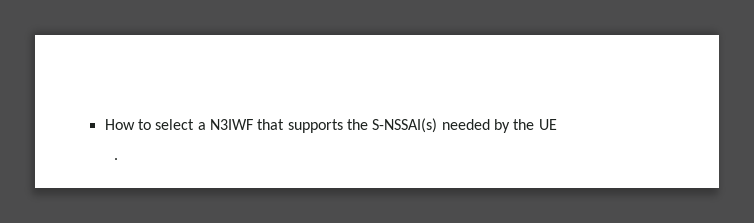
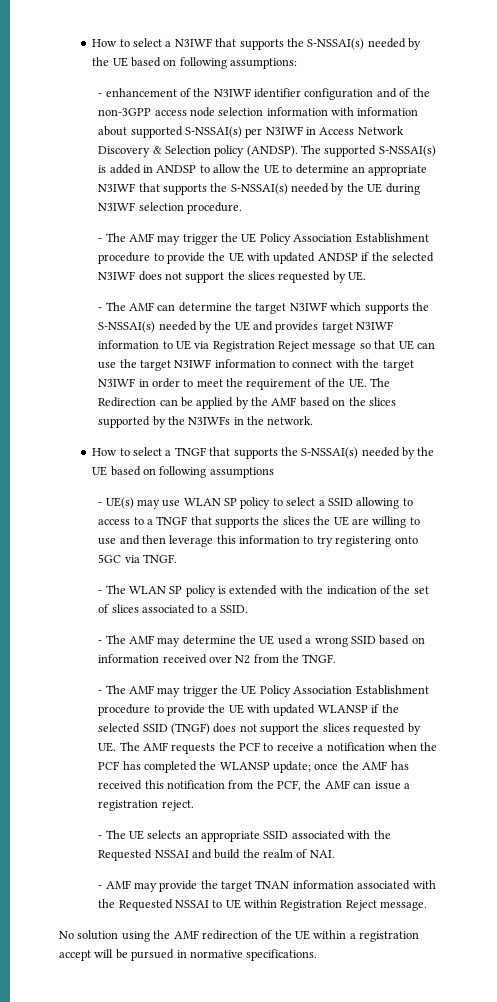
[114,158,119,160] // . -> [131,57,298,69] [98,88,430,100] [98,107,419,117] [98,126,404,138] [98,145,436,157] [98,164,428,176] [98,183,420,195] [98,202,242,214] [98,233,429,245] [98,252,434,264] [98,271,367,283] [98,302,429,314] [98,321,394,333] [98,340,435,352] [98,359,414,371] [98,378,390,390] [98,397,396,409] [98,416,314,428] [92,447,435,459] [92,466,274,478] [98,497,413,509] [98,516,420,528] [98,535,418,547] [98,554,177,563] [98,585,429,597] [98,604,249,614] [98,635,425,647] [98,654,337,664] [98,685,429,697] [98,704,399,716] [98,723,421,735] [98,742,438,754] [98,761,409,773] [98,780,410,791] [98,800,194,811] [98,830,391,842] [98,849,335,861] [98,880,436,892] [98,899,428,911] [59,930,420,942] [59,949,318,961] based on following assumptions: // - enhancement of the N3IWF identifier configuration and of the non-3GPP access node selection information with information about supported S-NSSAI(s) per N3IWF in Access Network Discovery & Selection policy (ANDSP). The supported S-NSSAI(s) is added in ANDSP to allow the UE to determine an appropriate N3IWF that supports the S-NSSAI(s) needed by the UE during N3IWF selection procedure. // - The AMF may trigger the UE Policy Association Establishment procedure to provide the UE with updated ANDSP if the selected N3IWF does not support the slices requested by UE. // - The AMF can determine the target N3IWF which supports the S-NSSAI(s) needed by the UE and provides target N3IWF information to UE via Registration Reject message so that UE can use the target N3IWF information to connect with the target N3IWF in order to meet the requirement of the UE. The Redirection can be applied by the AMF based on the slices supported by the N3IWFs in the network. // How to select a TNGF that supports the S-NSSAI(s) needed by the UE based on following assumptions // - UE(s) may use WLAN SP policy to select a SSID allowing to access to a TNGF that supports the slices the UE are willing to use and then leverage this information to try registering onto 5GC via TNGF. // - The WLAN SP policy is extended with the indication of the set of slices associated to a SSID. // - The AMF may determine the UE used a wrong SSID based on information received over N2 from the TNGF. // - The AMF may trigger the UE Policy Association Establishment procedure to provide the UE with updated WLANSP if the selected SSID (TNGF) does not support the slices requested by UE. The AMF requests the PCF to receive a notification when the PCF has completed the WLANSP update; once the AMF has received this notification from the PCF, the AMF can issue a registration reject. // - The UE selects an appropriate SSID associated with the Requested NSSAI and build the realm of NAI. // - AMF may provide the target TNAN information associated with the Requested NSSAI to UE within Registration Reject message. // No solution using the AMF redirection of the UE within a registration accept will be pursued in normative specifications.

